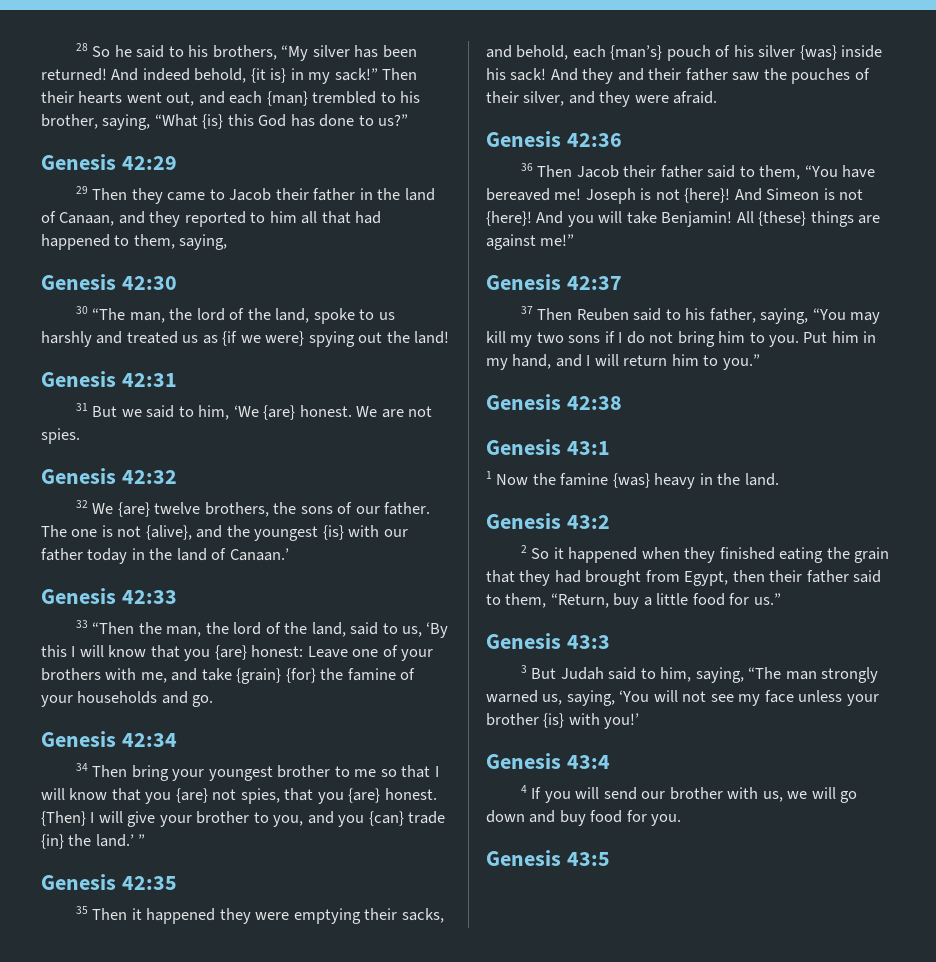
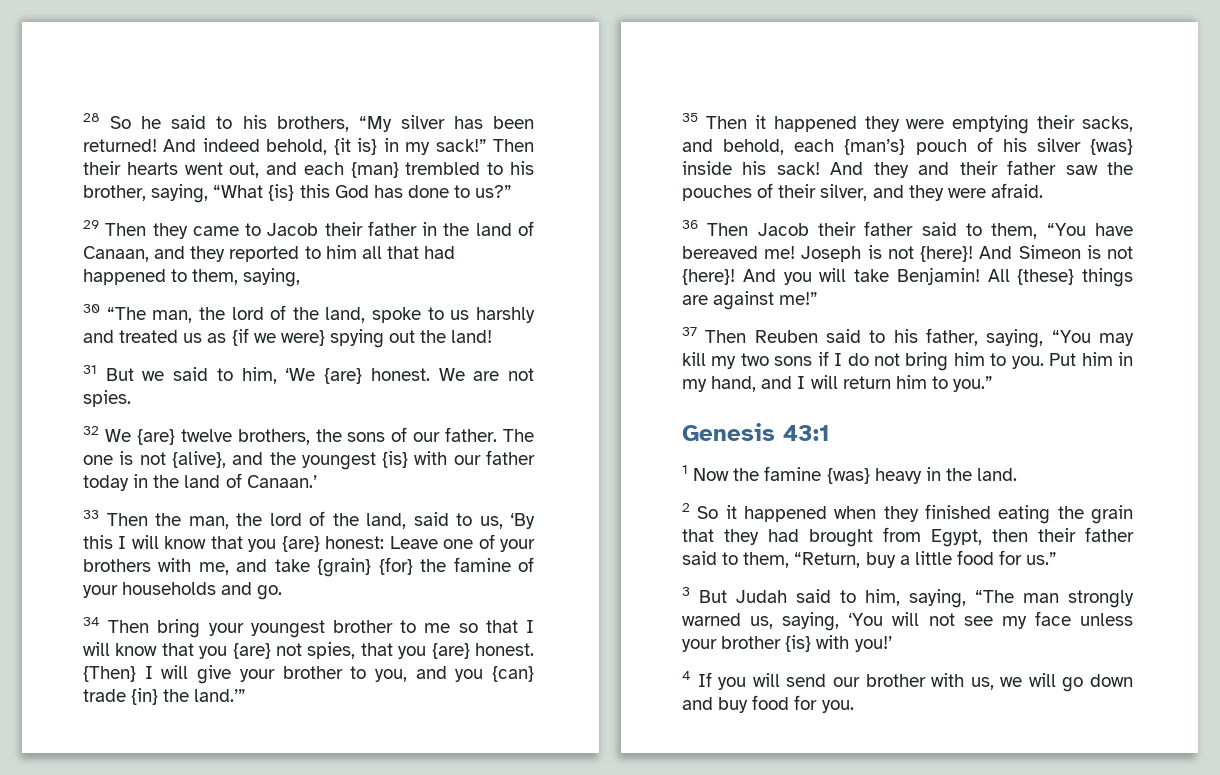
[41,154,177,170] // Genesis 42:29 -> (513, 191) none
[41,274,177,290] // Genesis 42:30 -> (301, 277) none
[41,371,177,387] // Genesis 42:31 -> (493, 336) none
[41,468,177,484] // Genesis 42:32 -> (131, 398) none
[41,588,177,604] // Genesis 42:33 -> (317, 481) none
[92,622,135,634] “Then -> [106,513,148,526] Then
[41,731,177,747] // Genesis 42:34 -> (283, 592) none
[95,834,146,847] [41,874,177,890] land.’ ” // Genesis 42:35 -> [194,689,247,702] land.’”
[486,131,622,147] // Genesis 42:36 -> (1043, 190) none
[486,274,622,290] // Genesis 42:37 -> (819, 298) none
[486,394,622,410] // Genesis 42:38 -> (994, 384) none
[486,513,610,529] // Genesis 43:2 -> (1018, 474) none
[486,633,610,649] // Genesis 43:3 -> (1058, 558) none
[486,753,610,769] // Genesis 43:4 -> (892, 644) none
[486,850,610,866] // Genesis 43:5 -> (854, 706) none

